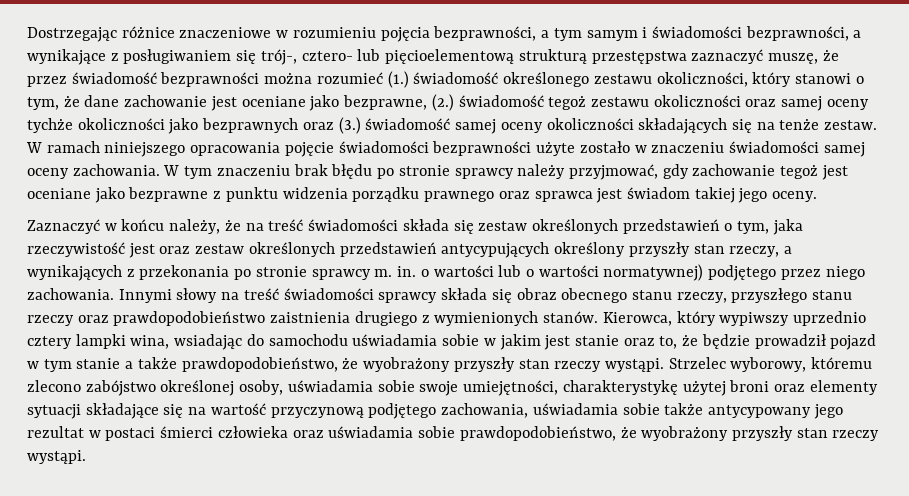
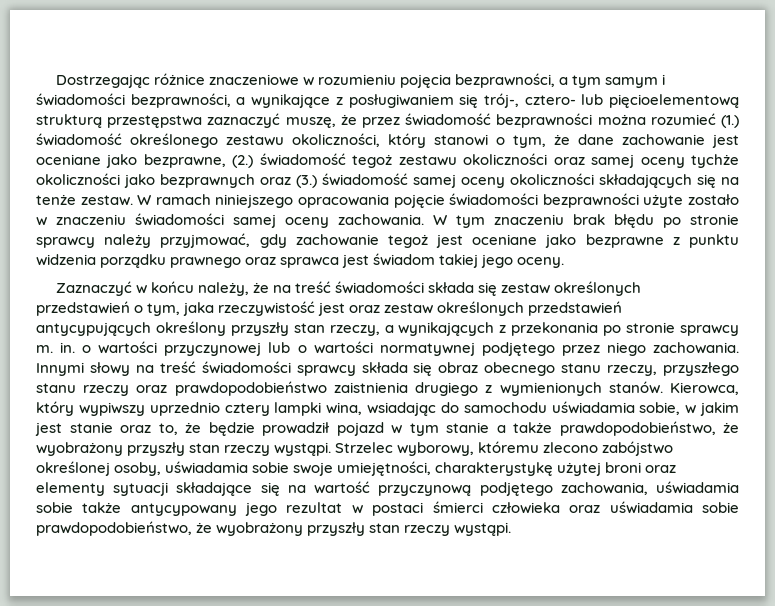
(494, 271) none -> [164,342,262,356] przyczynowej
[603,264,704,281] normatywnej) -> [379,342,475,356] normatywnej
[442,334,480,346] sobie -> [639,402,681,415] sobie,

